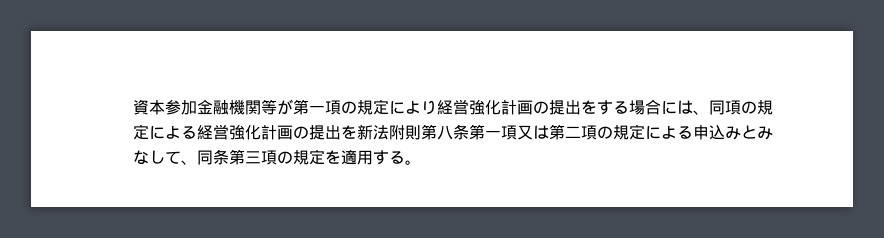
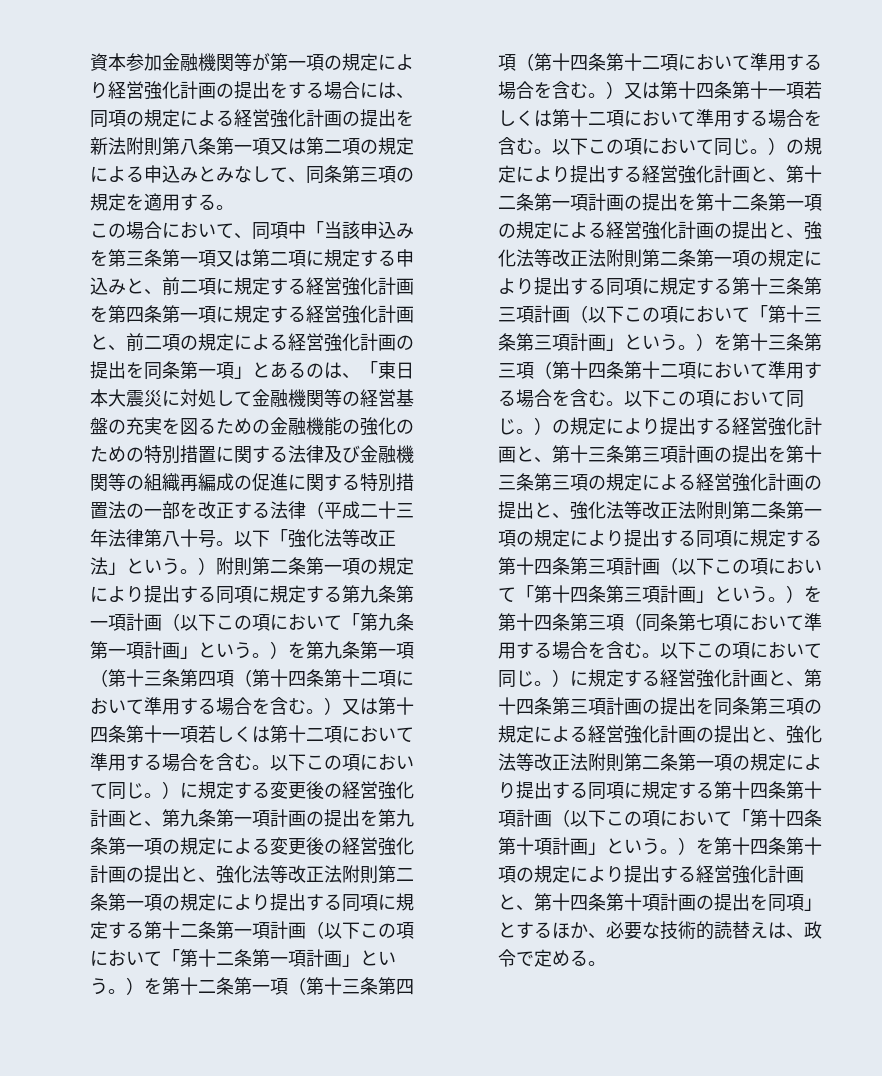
(422, 162) none -> [90,221,415,240] [90,249,415,267] [90,277,415,296] [90,305,415,324] [90,333,415,352] [90,361,415,380] [90,389,415,407] [90,417,415,436] [90,445,415,464] [90,473,415,492] [90,501,415,519] [90,529,397,548] [90,557,415,576] [90,585,415,604] [90,613,415,631] [90,641,415,659] [90,669,415,687] [90,697,415,716] [90,725,415,743] [90,753,415,772] [90,781,415,800] [90,809,415,827] [90,837,415,856] [90,865,415,884] [90,893,415,912] [90,921,415,939] [90,949,397,967] [90,977,415,995] [498,53,823,71] [498,81,823,100] [498,109,823,128] [498,137,823,156] [498,165,823,184] [498,193,823,211] [498,221,823,240] [498,249,823,268] [498,277,823,296] [498,305,823,323] [498,333,823,351] [498,361,823,379] [498,389,805,408] [498,417,823,436] [498,445,823,463] [498,473,823,492] [498,501,823,520] [498,529,823,548] [498,557,823,575] [498,585,823,603] [498,613,823,632] [498,641,823,660] [498,669,823,688] [498,697,823,716] [498,725,823,744] [498,753,823,772] [498,781,823,800] [498,809,823,827] [498,837,823,855] [498,865,805,884] [498,893,823,912] [498,921,823,940] [498,949,607,967] // この場合において、同項中「当該申込みを第三条第一項又は第二項に規定する申込みと、前二項に規定する経営強化計画を第四条第一項に規定する経営強化計画と、前二項の規定による経営強化計画の提出を同条第一項」とあるのは、「東日本大震災に対処して金融機関等の経営基盤の充実を図るための金融機能の強化のための特別措置に関する法律及び金融機関等の組織再編成の促進に関する特別措置法の一部を改正する法律（平成二十三年法律第八十号。以下「強化法等改正法」という。）附則第二条第一項の規定により提出する同項に規定する第九条第一項計画（以下この項において「第九条第一項計画」という。）を第九条第一項（第十三条第四項（第十四条第十二項において準用する場合を含む。）又は第十四条第十一項若しくは第十二項において準用する場合を含む。以下この項において同じ。）に規定する変更後の経営強化計画と、第九条第一項計画の提出を第九条第一項の規定による変更後の経営強化計画の提出と、強化法等改正法附則第二条第一項の規定により提出する同項に規定する第十二条第一項計画（以下この項において「第十二条第一項計画」という。）を第十二条第一項（第十三条第四項（第十四条第十二項において準用する場合を含む。）又は第十四条第十一項若しくは第十二項において準用する場合を含む。以下この項において同じ。）の規定により提出する経営強化計画と、第十二条第一項計画の提出を第十二条第一項の規定による経営強化計画の提出と、強化法等改正法附則第二条第一項の規定により提出する同項に規定する第十三条第三項計画（以下この項において「第十三条第三項計画」という。）を第十三条第三項（第十四条第十二項において準用する場合を含む。以下この項において同じ。）の規定により提出する経営強化計画と、第十三条第三項計画の提出を第十三条第三項の規定による経営強化計画の提出と、強化法等改正法附則第二条第一項の規定により提出する同項に規定する第十四条第三項計画（以下この項において「第十四条第三項計画」という。）を第十四条第三項（同条第七項において準用する場合を含む。以下この項において同じ。）に規定する経営強化計画と、第十四条第三項計画の提出を同条第三項の規定による経営強化計画の提出と、強化法等改正法附則第二条第一項の規定により提出する同項に規定する第十四条第十項計画（以下この項において「第十四条第十項計画」という。）を第十四条第十項の規定により提出する経営強化計画と、第十四条第十項計画の提出を同項」とするほか、必要な技術的読替えは、政令で定める。

